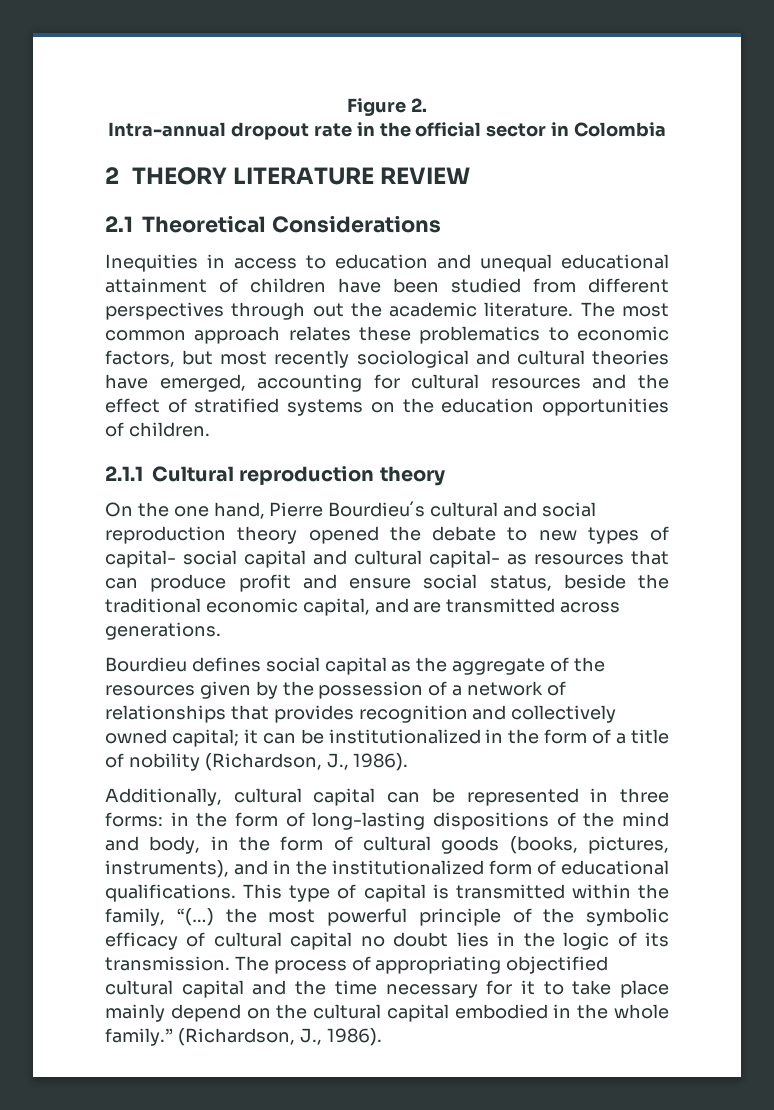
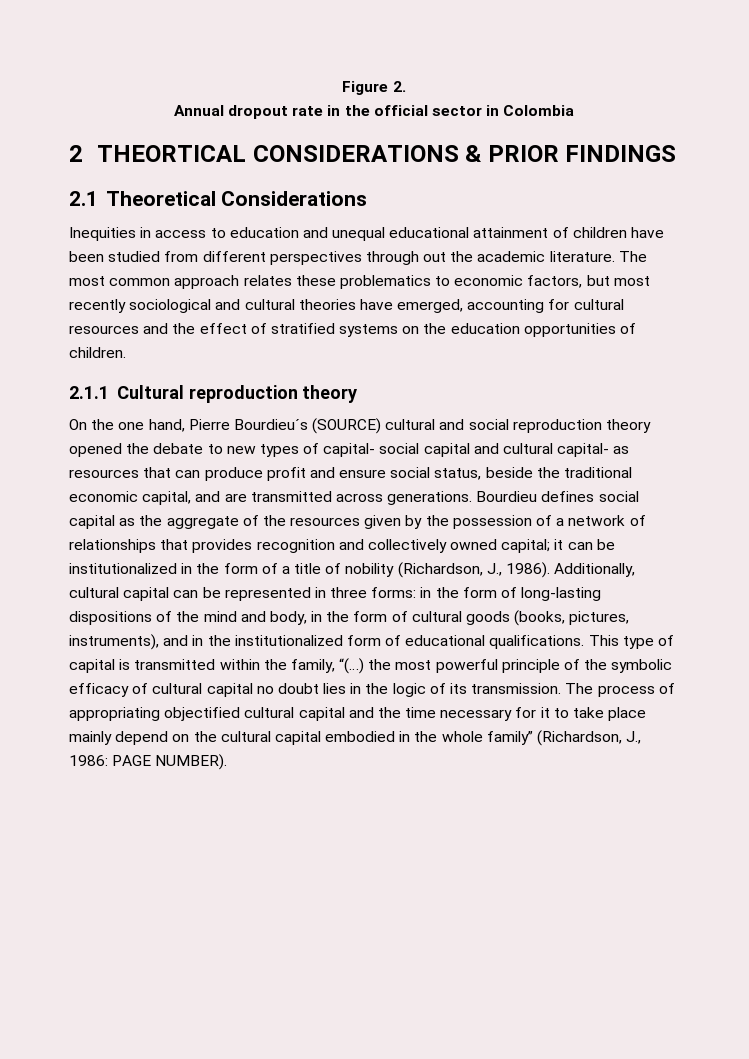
[108,122,227,137] Intra-annual -> [173,105,224,116] Annual
[132,167,471,185] THEORY LITERATURE REVIEW -> [97,145,677,162] THEORTICAL CONSIDERATIONS & PRIOR FINDINGS
(426, 509) none -> [312,418,382,434] (SOURCE)
(221, 631) // -> (473, 498) none
(409, 762) // -> (551, 570) none
[105,1028,382,1046] family.” (Richardson, J., 1986). -> [486,730,642,746] [69,754,228,770] family” (Richardson, J., 1986: PAGE NUMBER).

